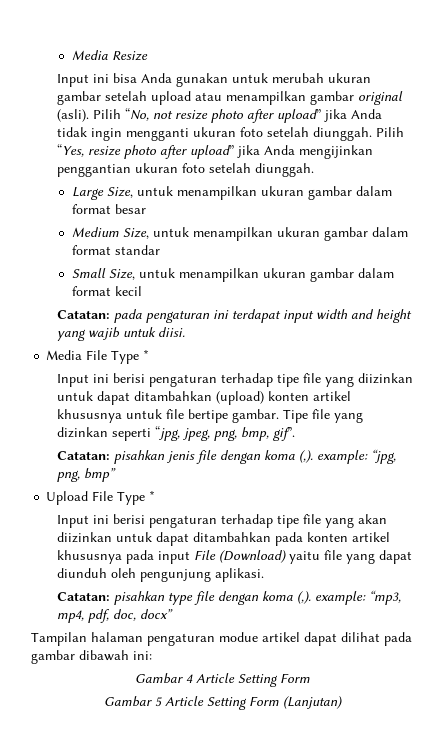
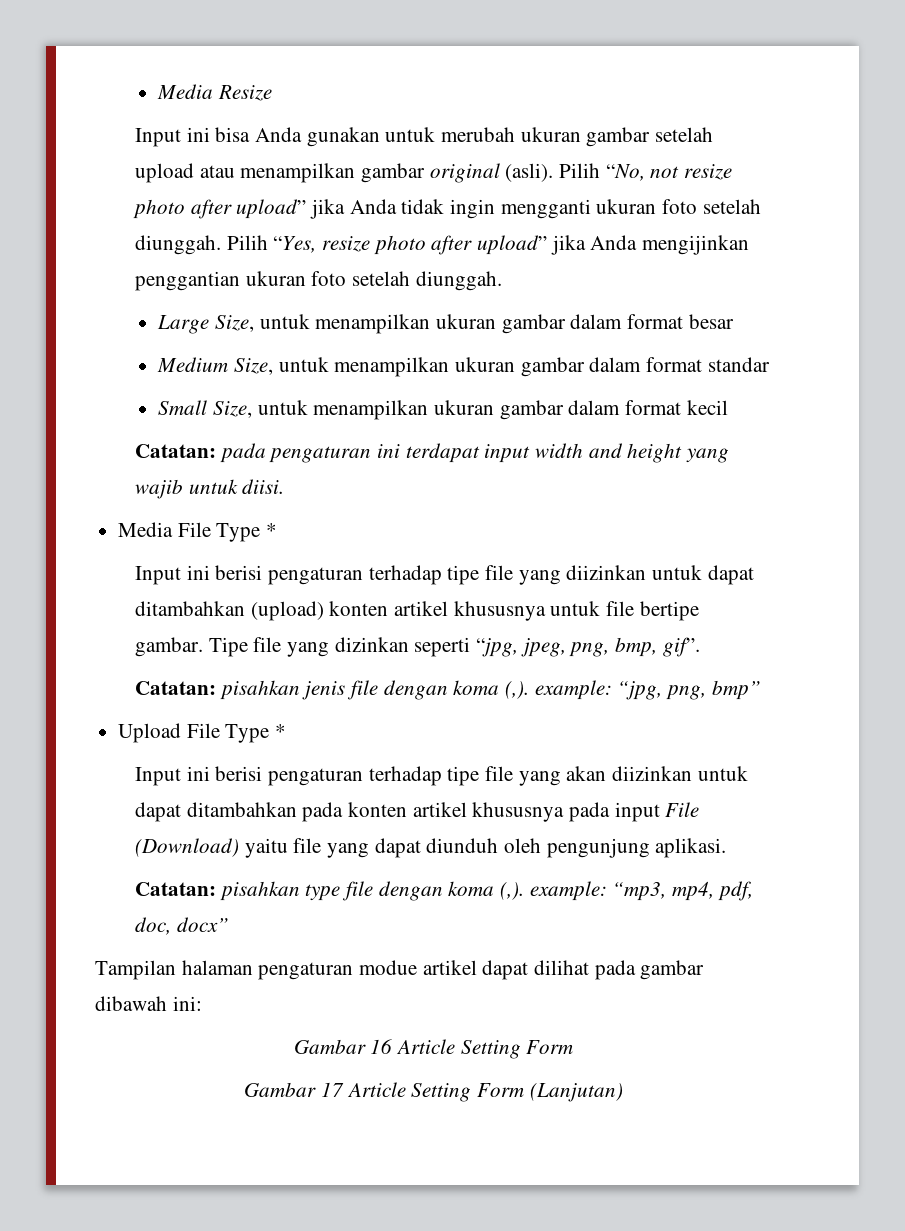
[186,674,193,683] 4 -> [370,1039,393,1054] 16
[155,697,162,707] 5 -> [320,1082,344,1097] 17

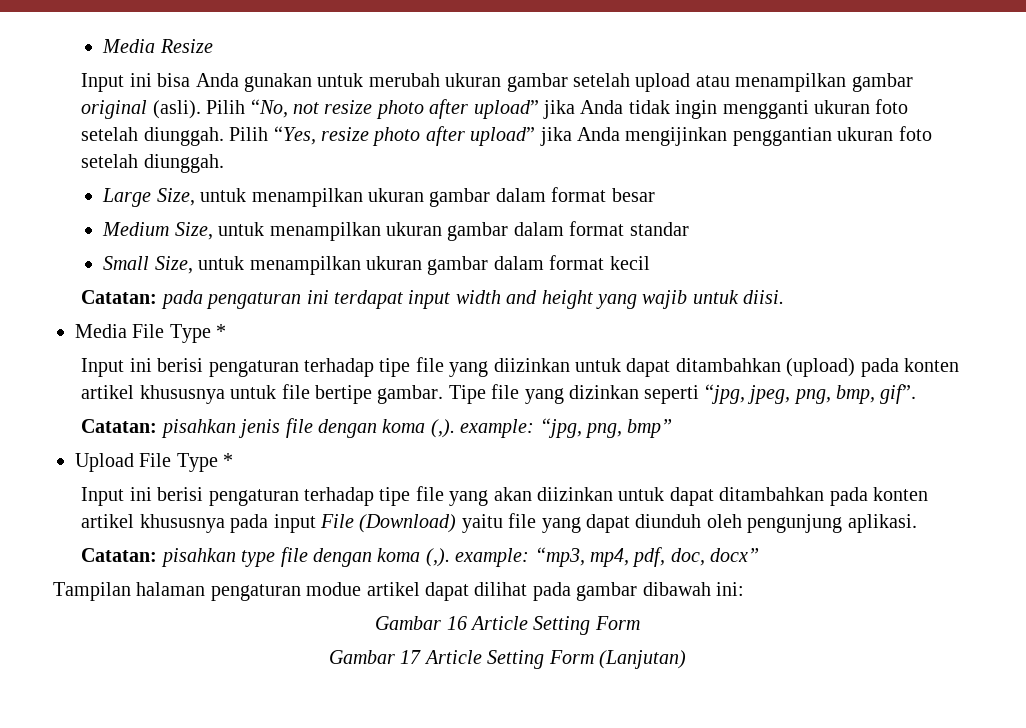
(324, 611) none -> [860,358,899,377] pada

